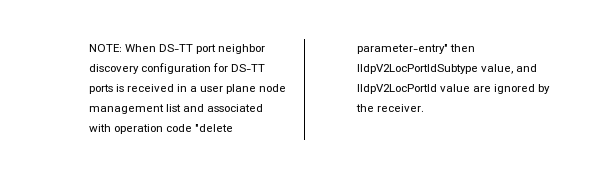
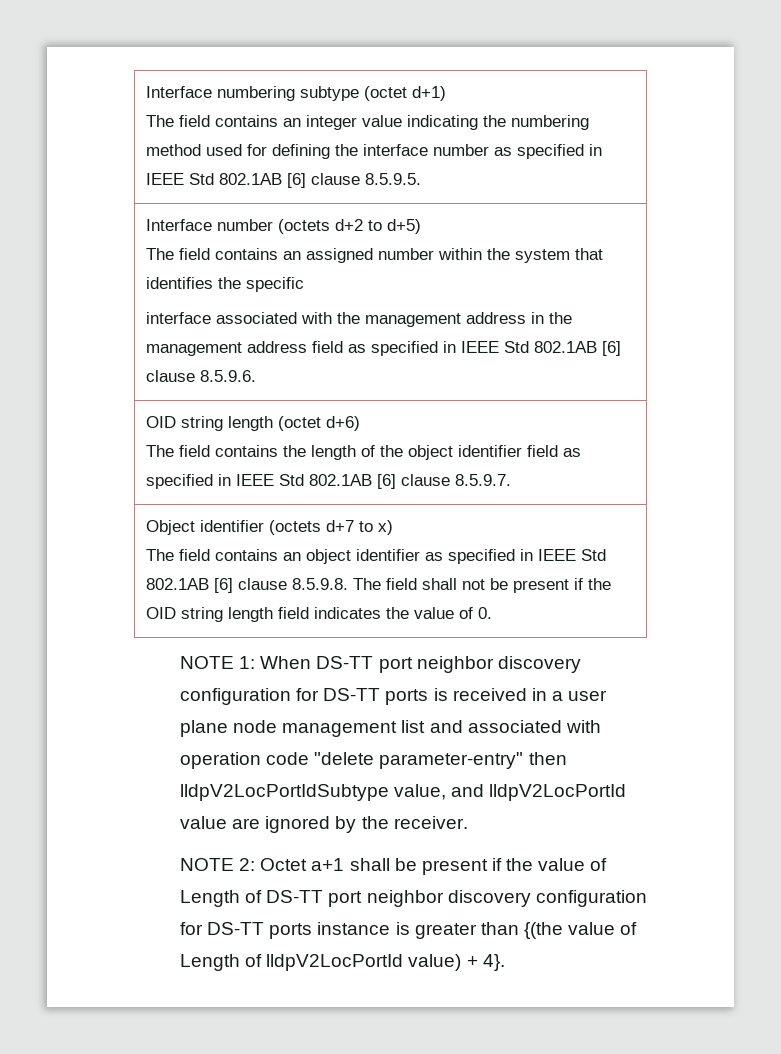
[88,44,122,52] NOTE: -> [145,86,446,101] [145,115,589,130] [145,144,602,159] [145,173,421,188] [145,219,421,234] [145,248,603,263] [145,277,304,292] [145,312,572,327] [145,341,621,356] [145,370,256,382] [145,416,360,431] [145,445,581,460] [145,474,511,489] [145,520,393,535] [145,549,606,564] [145,578,611,593] [145,607,492,622] [179,656,256,669] Interface numbering subtype (octet d+1) // The field contains an integer value indicating the numbering method used for defining the interface number as specified in IEEE Std 802.1AB [6] clause 8.5.9.5. // Interface number (octets d+2 to d+5) // The field contains an assigned number within the system that identifies the specific // interface associated with the management address in the management address field as specified in IEEE Std 802.1AB [6] clause 8.5.9.6. // OID string length (octet d+6) // The field contains the length of the object identifier field as specified in IEEE Std 802.1AB [6] clause 8.5.9.7. // Object identifier (octets d+7 to x) // The field contains an object identifier as specified in IEEE Std 802.1AB [6] clause 8.5.9.8. The field shall not be present if the OID string length field indicates the value of 0. // NOTE 1:
(424, 108) none -> [179,858,608,875] [179,890,647,907] [179,922,638,939] [179,954,505,971] // NOTE 2: Octet a+1 shall be present if the value of Length of DS-TT port neighbor discovery configuration for DS-TT ports instance is greater than {(the value of Length of lldpV2LocPortId value) + 4}.

